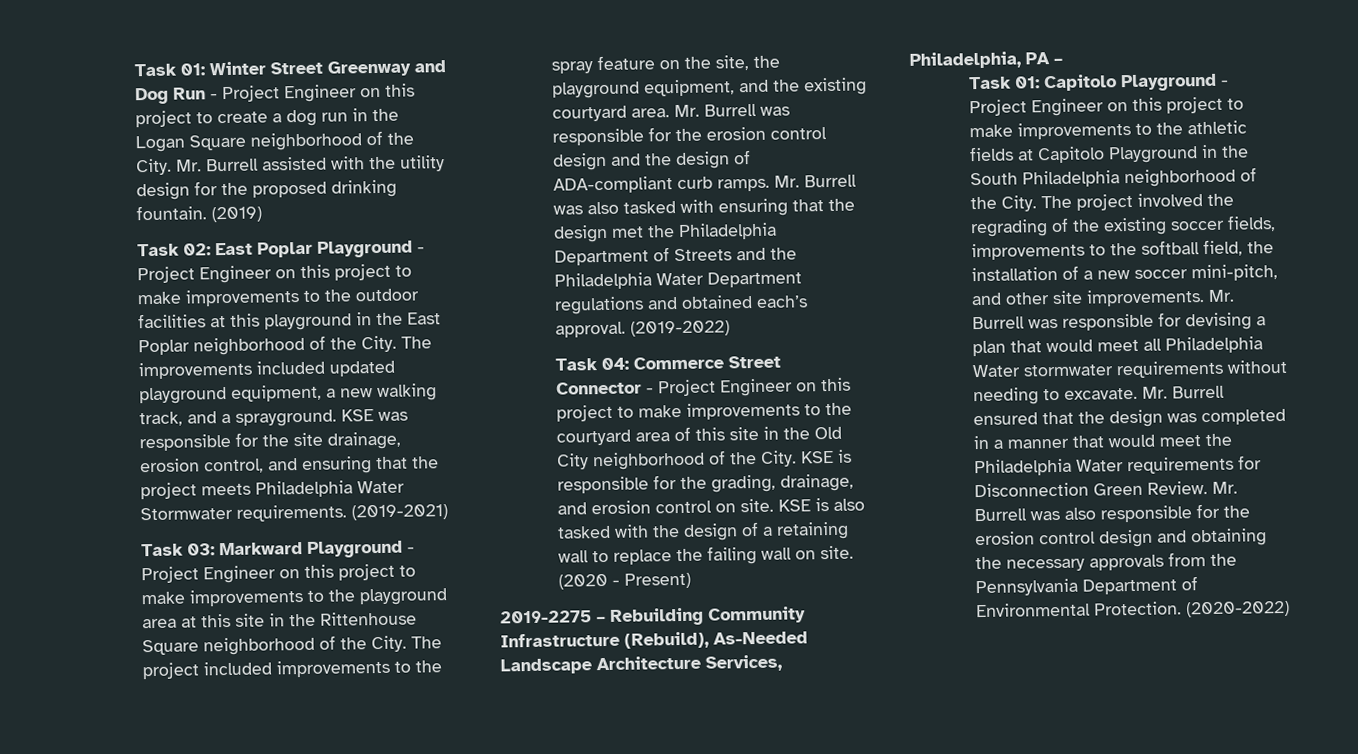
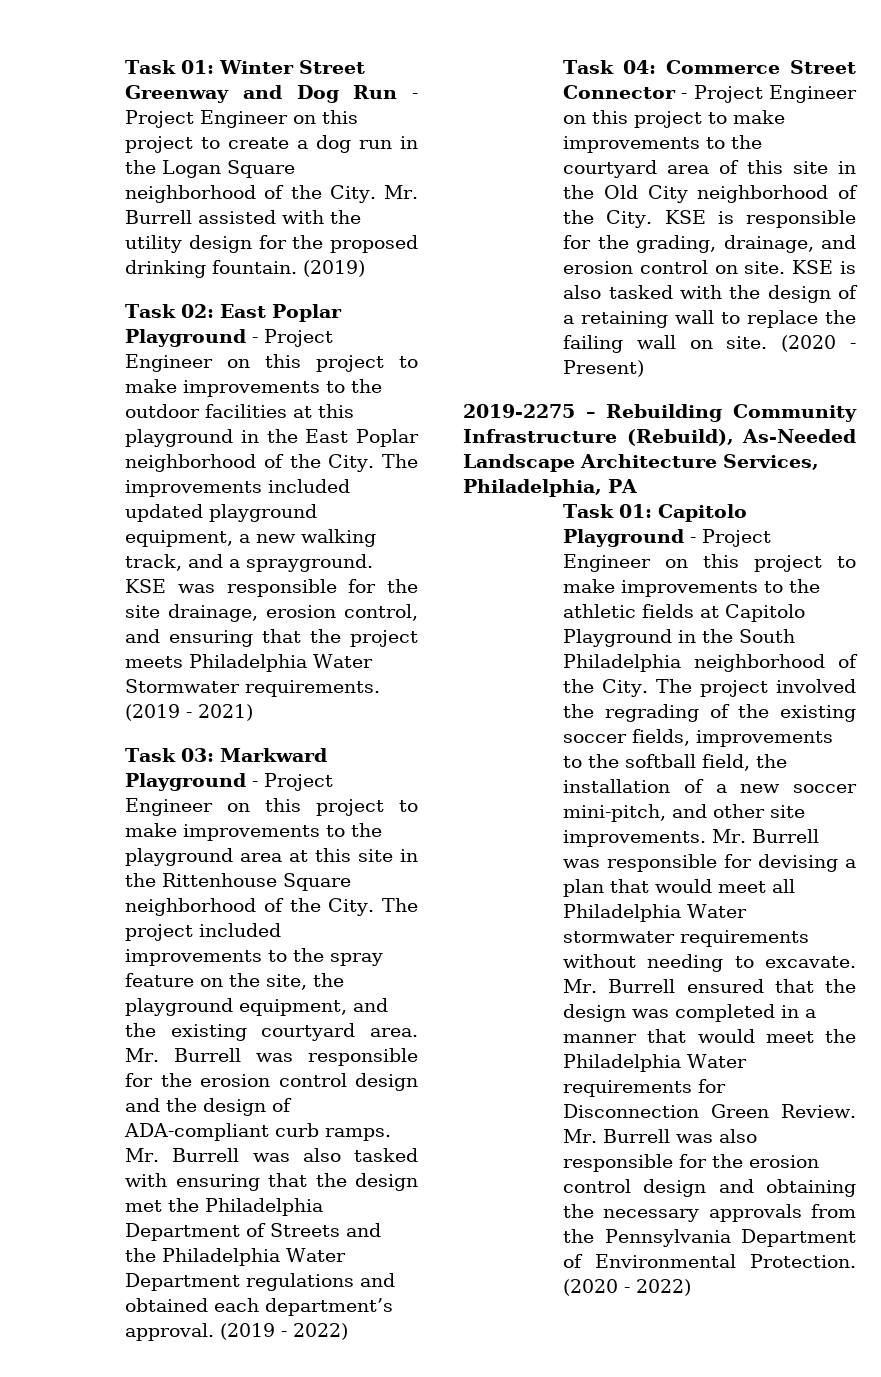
[350,504,448,521] (2019-2021) -> [125,704,254,721] (2019 - 2021)
[755,295,808,308] [554,320,730,338] each’s approval. (2019-2022) -> [214,1298,394,1316] [125,1323,349,1341] each department’s approval. (2019 - 2022)
[1053,57,1063,64] – -> (637, 486) none
[1185,600,1290,618] (2020-2022) -> [563,1279,692,1296] (2020 - 2022)

